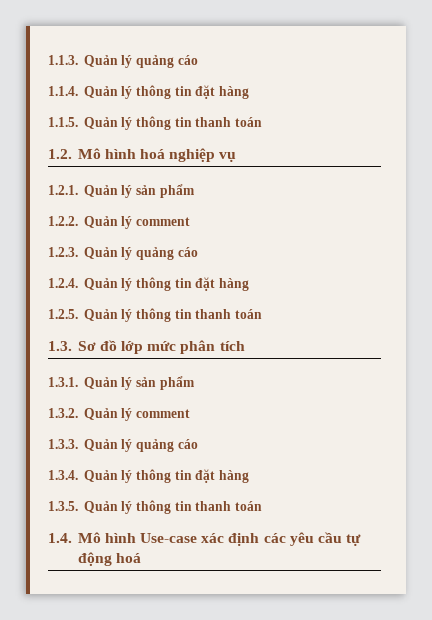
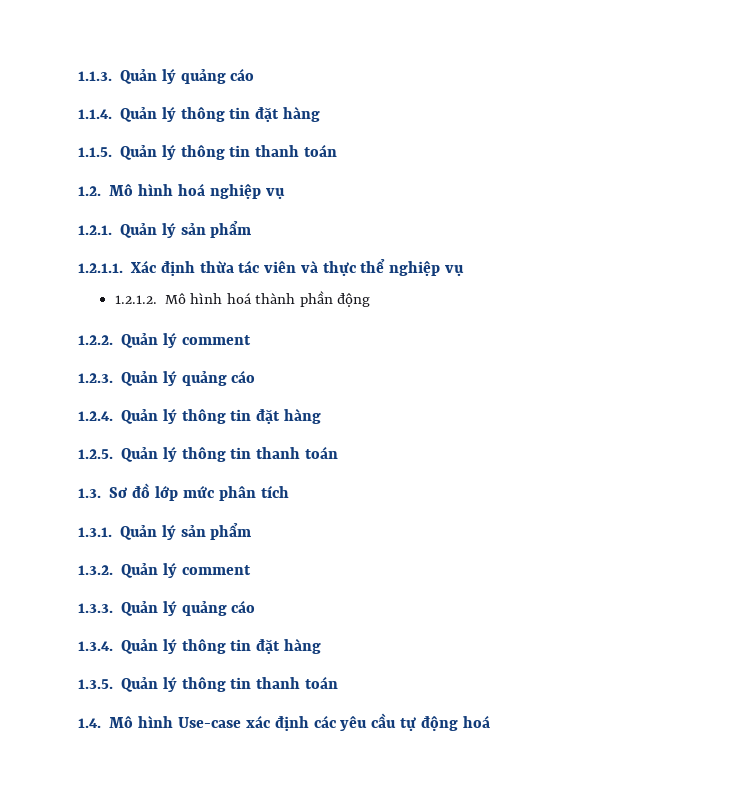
(195, 191) none -> [78,259,464,276] [114,291,371,307] // 1.2.1.1. Xác định thừa tác viên và thực thể nghiệp vụ // 1.2.1.2. Mô hình hoá thành phần động

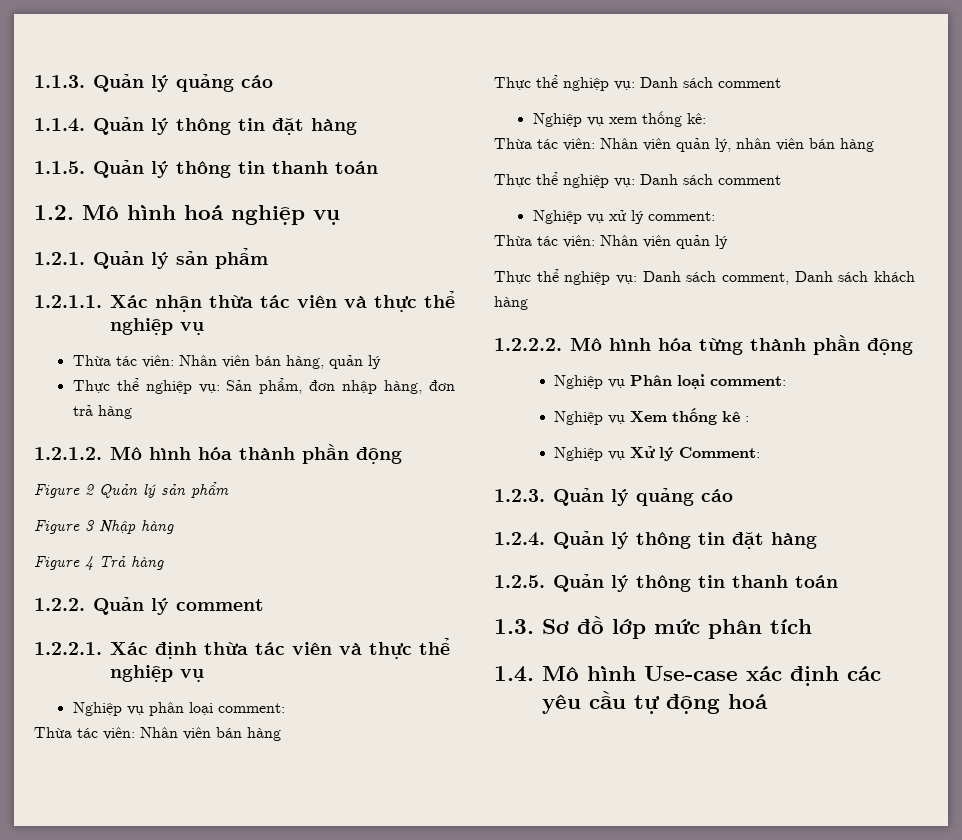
(157, 266) none -> [155,291,455,312] [110,318,204,335] [72,355,381,369] [72,378,455,394] [72,405,132,419] [34,444,402,464] [34,482,229,498] [34,520,174,534] [34,556,164,570] [34,597,264,615] [34,642,148,655] nhận thừa tác viên và thực thể nghiệp vụ // Thừa tác viên: Nhân viên bán hàng, quản lý // Thực thể nghiệp vụ: Sản phẩm, đơn nhập hàng, đơn trả hàng // 1.2.1.2. Mô hình hóa thành phần động // Figure 2 Quản lý sản phẩm // Figure 3 Nhập hàng // Figure 4 Trả hàng // 1.2.2. Quản lý comment // 1.2.2.1. Xác
[114,291,371,307] [78,332,251,348] 1.2.1.2. Mô hình hoá thành phần động // 1.2.2. Quản lý comment -> [72,702,285,716] [34,727,281,741] [494,75,781,91] [532,111,706,127] [494,138,874,152] [494,172,781,188] [532,210,715,224] [494,235,728,249] [494,269,915,285] [494,296,528,310] [494,335,913,355] [554,374,787,389] [554,408,750,425] [554,446,761,461] Nghiệp vụ phân loại comment: // Thừa tác viên: Nhân viên bán hàng // Thực thể nghiệp vụ: Danh sách comment // Nghiệp vụ xem thống kê: // Thừa tác viên: Nhân viên quản lý, nhân viên bán hàng // Thực thể nghiệp vụ: Danh sách comment // Nghiệp vụ xử lý comment: // Thừa tác viên: Nhân viên quản lý // Thực thể nghiệp vụ: Danh sách comment, Danh sách khách hàng // 1.2.2.2. Mô hình hóa từng thành phần động // Nghiệp vụ Phân loại comment: // Nghiệp vụ Xem thống kê : // Nghiệp vụ Xử lý Comment:
[78,523,252,540] [78,562,251,578] [78,600,256,616] [78,638,321,654] [78,676,338,692] // 1.3.1. Quản lý sản phẩm // 1.3.2. Quản lý comment // 1.3.3. Quản lý quảng cáo // 1.3.4. Quản lý thông tin đặt hàng // 1.3.5. Quản lý thông tin thanh toán -> (812, 626) none

